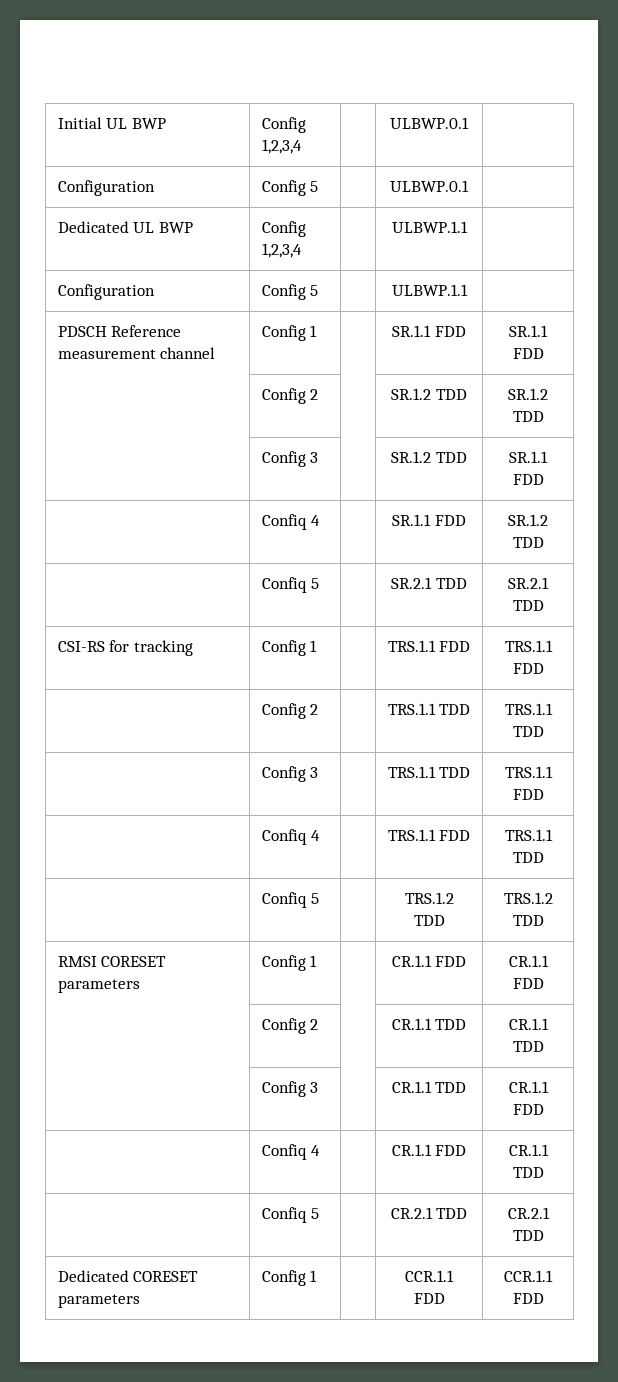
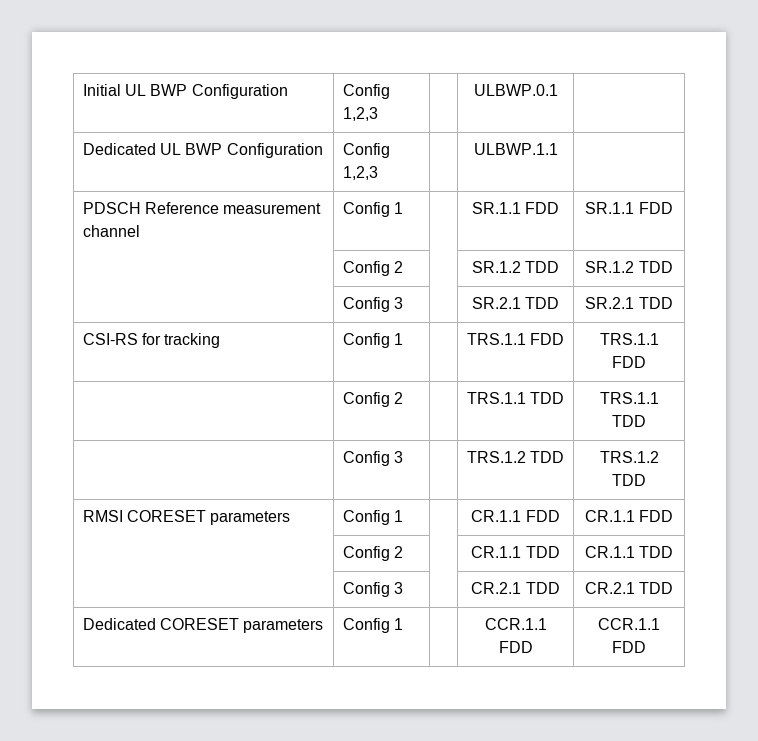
[261,117,306,133] [261,139,302,154] [390,117,469,129] [57,180,155,196] [261,180,319,196] | Config 1,2,3,4 | | ULBWP.0.1 | // Configuration | Config 5 -> [191,84,288,99] [342,84,390,99] [342,107,378,121] Configuration | Config 1,2,3
[261,221,306,237] [261,243,302,258] [391,221,468,233] [57,284,155,300] [261,284,319,300] | Config 1,2,3,4 | | ULBWP.1.1 | // Configuration | Config 5 -> [226,143,323,158] [342,143,390,158] [342,166,378,180] Configuration | Config 1,2,3
[391,451,467,463] [509,451,548,463] [512,474,544,485] [261,514,321,530] [392,514,466,526] [508,514,548,526] [512,537,544,548] [261,577,320,593] | SR.1.2 TDD | SR.1.1 FDD // | Confiq 4 | | SR.1.1 FDD | SR.1.2 TDD // | Confiq 5 | -> (404, 303) none
[387,766,471,778] [504,766,553,778] [512,789,544,800] [261,829,321,845] [387,829,471,841] [504,829,553,841] [512,852,544,863] [261,892,320,908] | TRS.1.1 TDD | TRS.1.1 FDD // | Confiq 4 | | TRS.1.1 FDD | TRS.1.1 TDD // | Confiq 5 | -> (404, 457) none
[391,1081,467,1093] [508,1081,549,1093] [512,1104,544,1115] [261,1144,321,1160] [391,1144,467,1156] [508,1144,549,1156] [512,1167,544,1178] [261,1207,320,1223] | CR.1.1 TDD | CR.1.1 FDD // | Confiq 4 | | CR.1.1 FDD | CR.1.1 TDD // | Confiq 5 | -> (404, 588) none

